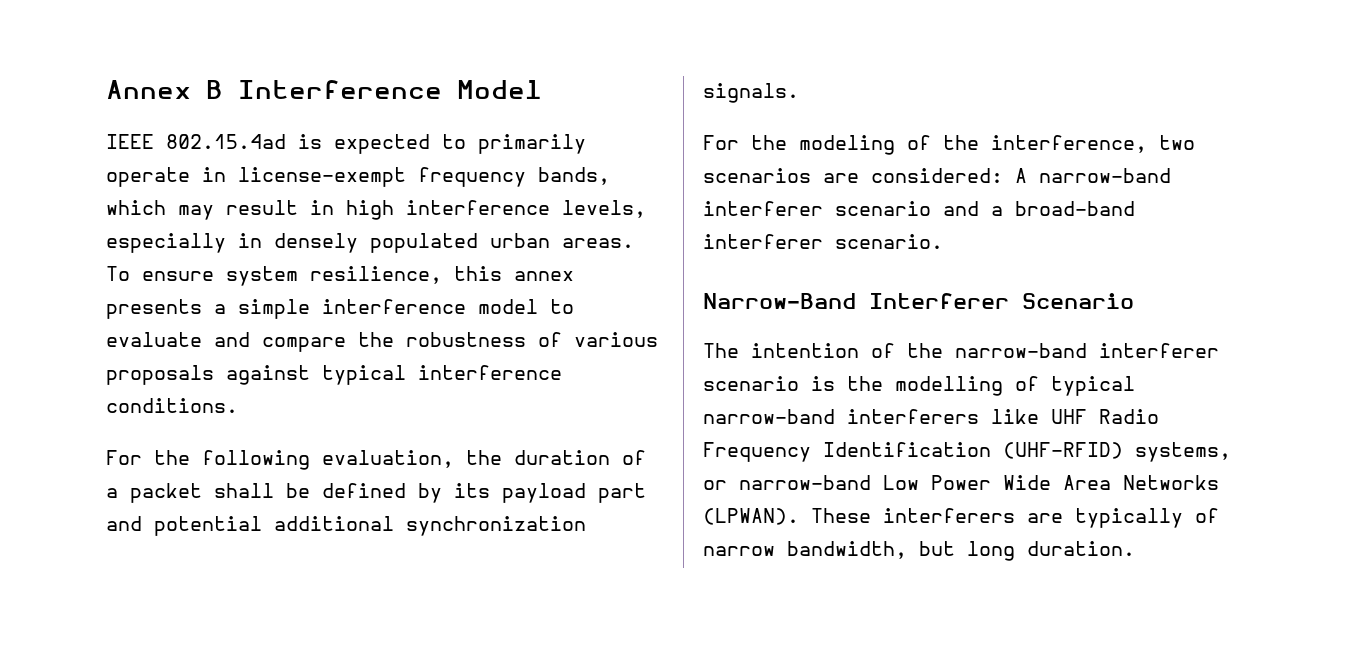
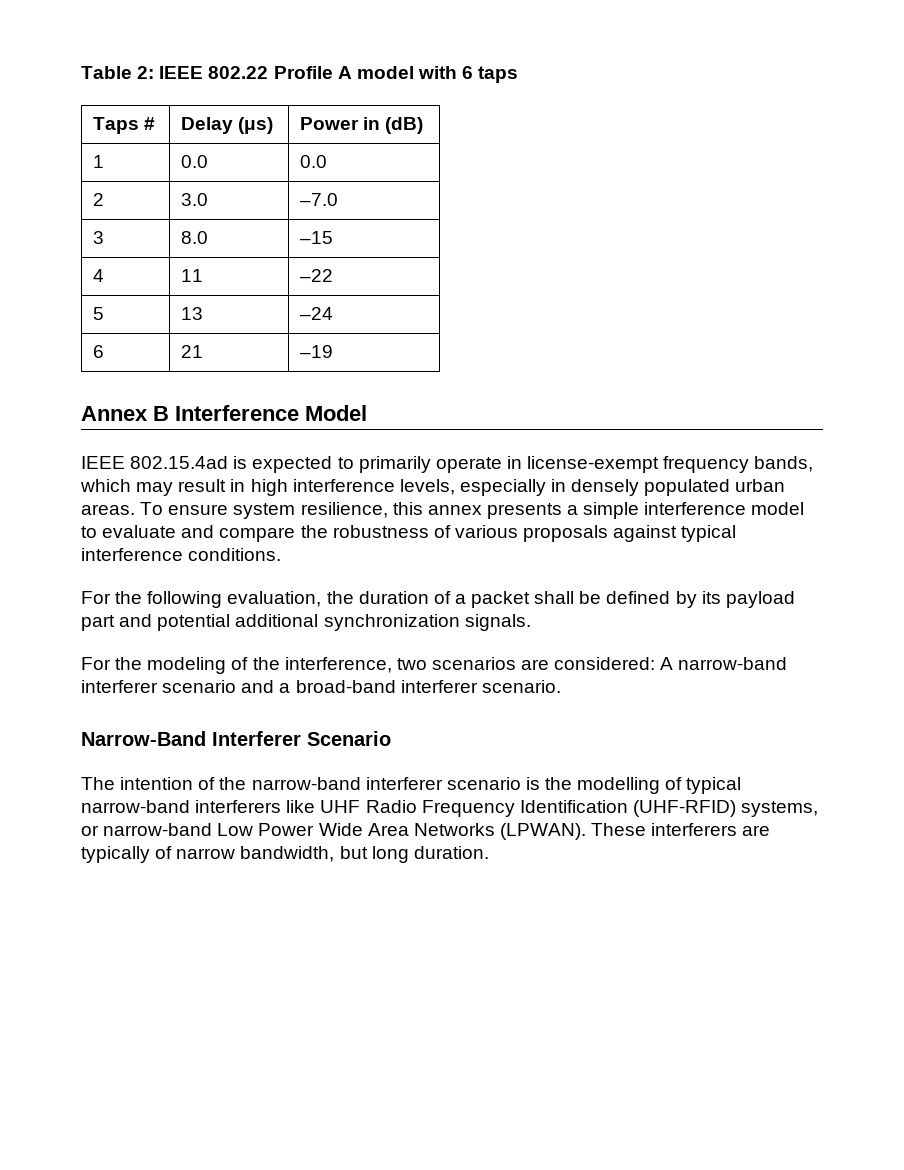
(106, 89) none -> [81,66,519,83] [93,117,156,134] [181,117,274,134] [300,117,424,134] [93,155,105,168] [181,155,209,168] [300,155,328,168] [93,193,105,206] [181,193,209,206] [300,193,339,206] [93,231,105,244] [181,231,209,244] [300,231,334,244] [93,269,105,282] [181,269,204,282] [300,269,334,282] [93,307,105,320] [181,307,204,320] [300,307,334,320] [93,345,105,358] [181,345,204,358] [300,345,334,358] Table 2: IEEE 802.22 Profile A model with 6 taps // Taps # | Delay (μs) | Power in (dB) // 1 | 0.0 | 0.0 // 2 | 3.0 | –7.0 // 3 | 8.0 | –15 // 4 | 11 | –22 // 5 | 13 | –24 // 6 | 21 | –19 //

